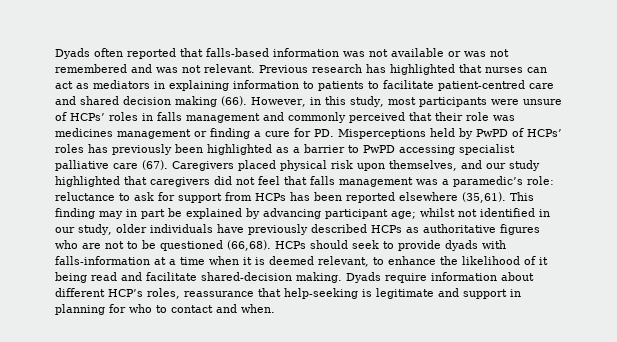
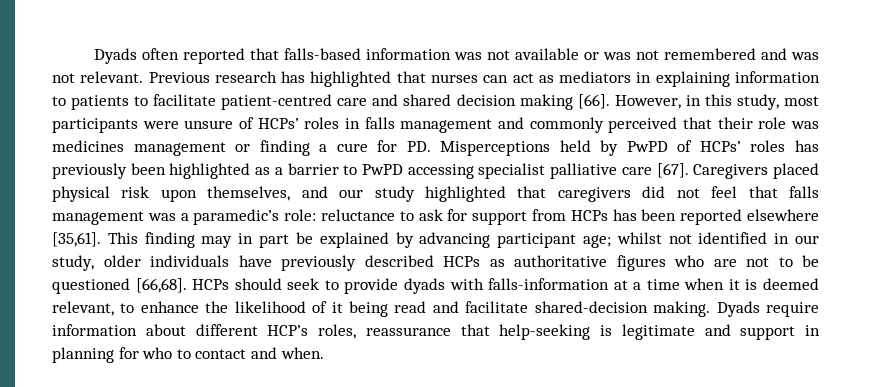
[221,96,247,106] (66). -> [577,94,610,109] [66].
[142,160,168,170] (67). -> [656,163,689,178] [67].
[462,192,506,203] (35,61). -> [52,232,101,247] [35,61].
[227,240,271,251] (66,68). -> [135,278,187,293] [66,68].

